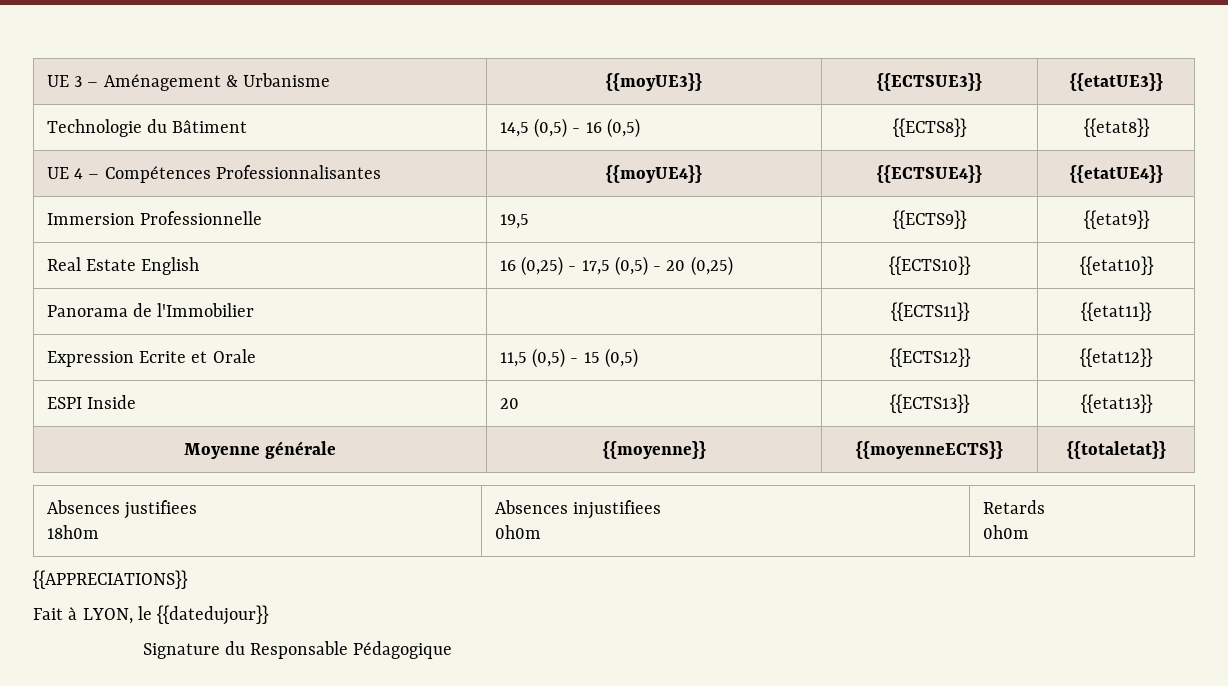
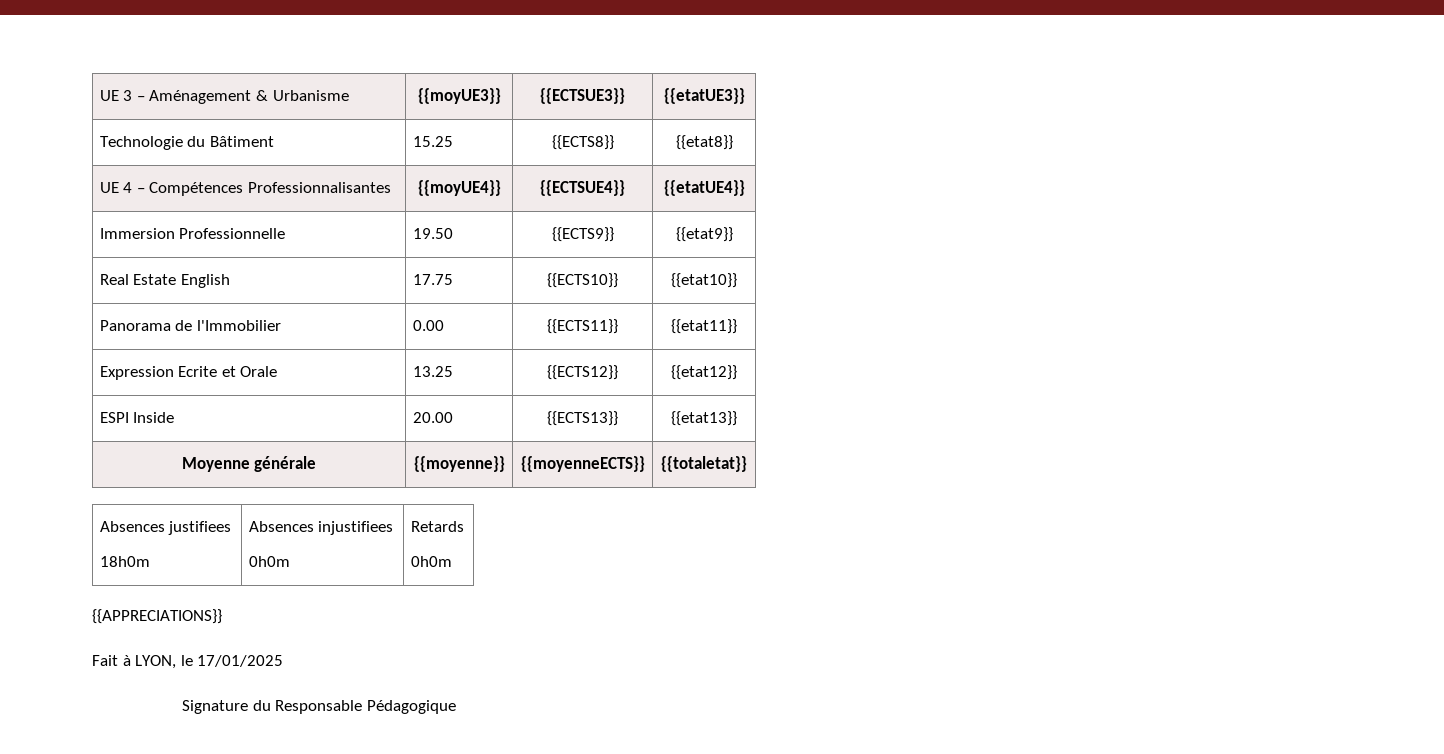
[499,118,640,138] 14,5 (0,5) - 16 (0,5) -> [412,136,453,147] 15.25
[499,214,529,229] 19,5 -> [412,228,453,239] 19.50
[499,256,733,276] 16 (0,25) - 17,5 (0,5) - 20 (0,25) -> [412,274,453,285] 17.75
(255, 310) none -> [412,320,444,331] 0.00
[499,348,638,368] 11,5 (0,5) - 15 (0,5) -> [412,366,453,377] 13.25
[499,398,519,409] 20 -> [412,412,453,423] 20.00
[157,605,270,625] {{datedujour}} -> [197,655,284,667] 17/01/2025

